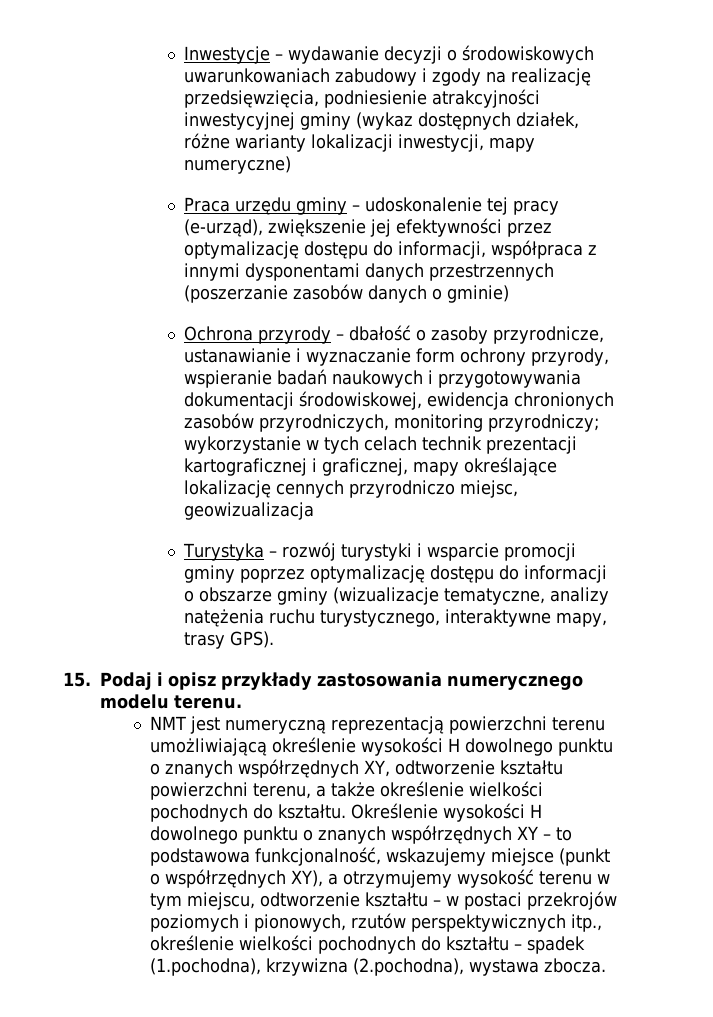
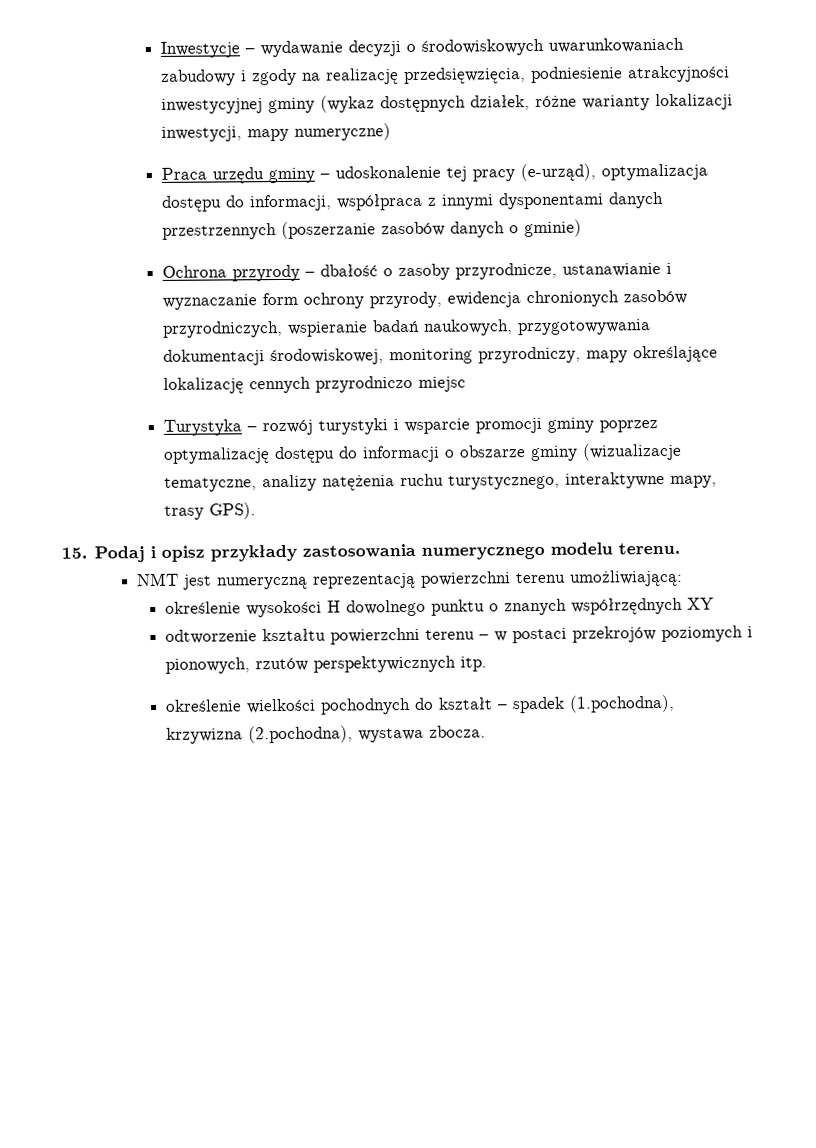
[267,218,552,237] [183,241,299,259] zwiększenie jej efektywności przez optymalizację -> [601,163,709,181] optymalizacja
[183,369,581,388] [183,391,614,410] [183,413,599,432] [183,436,577,454] [183,458,408,476] wspieranie badań naukowych i przygotowywania dokumentacji środowiskowej, ewidencja chronionych zasobów przyrodniczych, monitoring przyrodniczy; wykorzystanie w tych celach technik prezentacji kartograficznej i graficznej, -> [447,289,688,308] [163,319,652,338] [163,346,582,366] ewidencja chronionych zasobów przyrodniczych, wspieranie badań naukowych, przygotowywania dokumentacji środowiskowej, monitoring przyrodniczy,
[459,480,518,498] [183,502,314,520] miejsc, geowizualizacja -> [418,376,467,392] miejsc
[150,738,268,756] umożliwiającą -> [568,569,683,587] umożliwiającą: //
[364,760,391,777] XY, -> [687,597,715,610] XY //
[253,781,544,799] [150,803,543,822] [150,825,573,844] [150,847,611,866] [150,869,611,888] [150,892,429,910] terenu, a także określenie wielkości pochodnych do kształtu. Określenie wysokości H dowolnego punktu o znanych współrzędnych XY – to podstawowa funkcjonalność, wskazujemy miejsce (punkt o współrzędnych XY), a otrzymujemy wysokość terenu w tym miejscu, odtworzenie kształtu -> [425,629,476,640] terenu
[571,914,603,932] [150,935,510,954] itp., określenie wielkości pochodnych do kształtu -> [460,656,488,672] [165,697,494,715] itp. // określenie wielkości pochodnych do kształt

